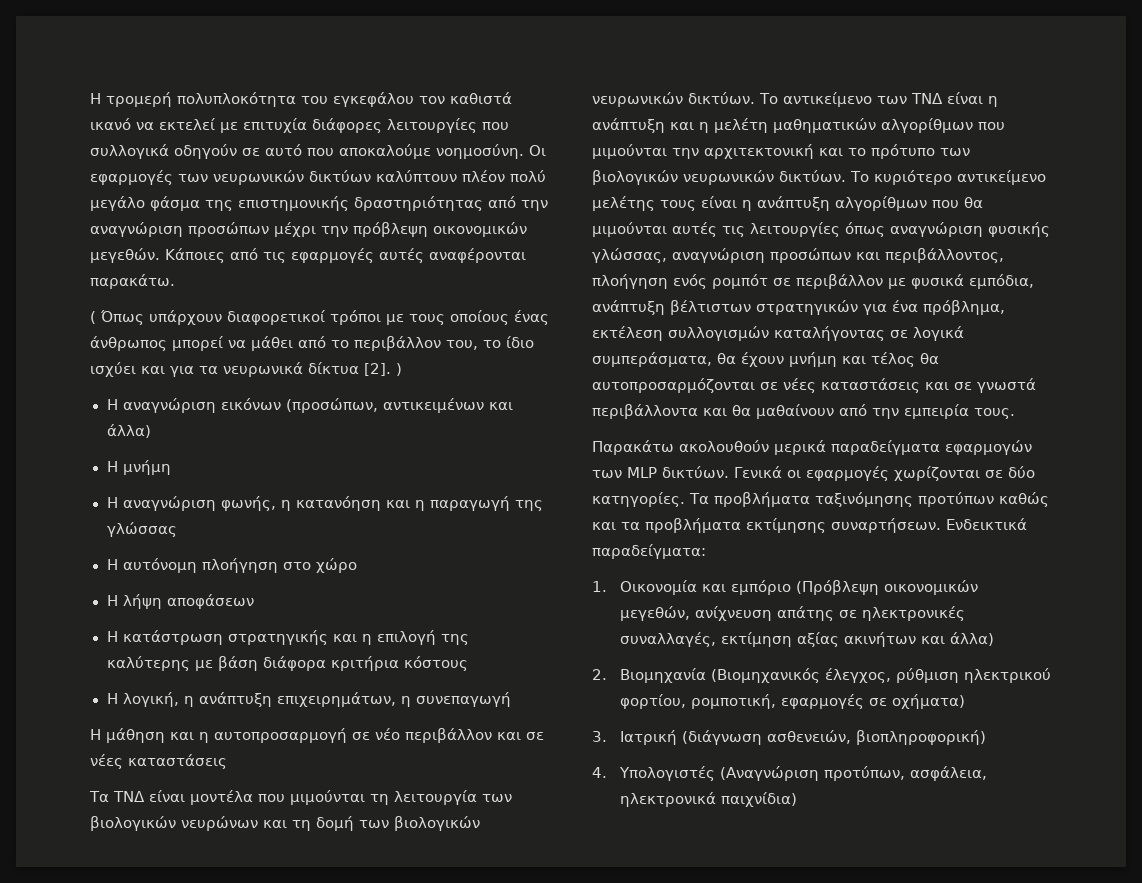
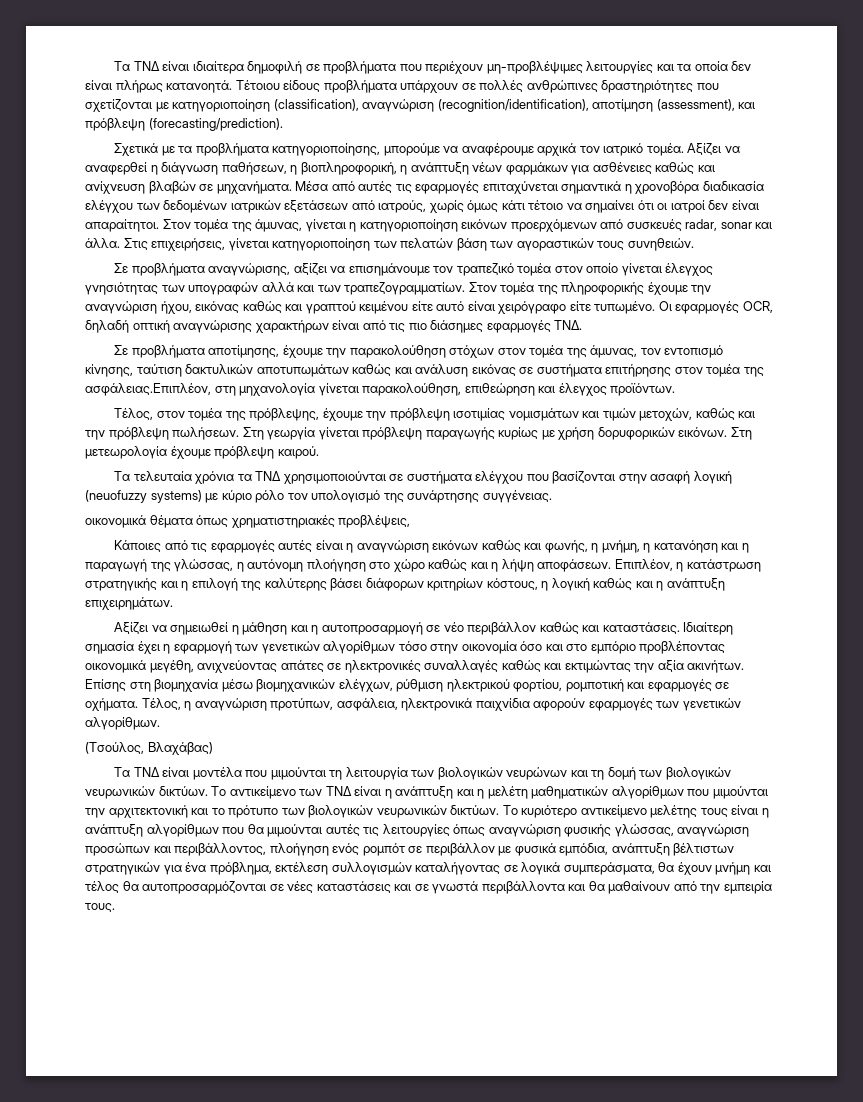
[90,92,512,107] [90,118,509,133] [90,144,546,159] [90,170,546,185] [90,196,548,211] [90,222,527,237] [90,248,160,263] Η τρομερή πολυπλοκότητα του εγκεφάλου τον καθιστά ικανό να εκτελεί με επιτυχία διάφορες λειτουργίες που συλλογικά οδηγούν σε αυτό που αποκαλούμε νοημοσύνη. Οι εφαρμογές των νευρωνικών δικτύων καλύπτουν πλέον πολύ μεγάλο φάσμα της επιστημονικής δραστηριότητας από την αναγνώριση προσώπων μέχρι την πρόβλεψη οικονομικών μεγεθών. -> [114,61,752,74] [85,80,719,93] [85,99,756,112] [85,118,283,131] [114,143,740,156] [85,162,715,175] [85,181,764,194] [85,200,759,213] [85,219,773,232] [85,238,694,251] [114,263,714,276] [85,282,712,295] [85,301,773,314] [85,320,583,333] [114,345,724,358] [85,364,764,377] [85,383,676,396] [114,408,756,421] [85,427,752,440] [85,446,319,459] [114,471,732,484] [85,490,552,503] [85,515,411,528] Τα ΤΝΔ είναι ιδιαίτερα δημοφιλή σε προβλήματα που περιέχουν μη-προβλέψιμες λειτουργίες και τα οποία δεν είναι πλήρως κατανοητά. Τέτοιου είδους προβλήματα υπάρχουν σε πολλές ανθρώπινες δραστηριότητες που σχετίζονται με κατηγοριοποίηση (classification), αναγνώριση (recognition/identification), αποτίμηση (assessment), και πρόβλεψη (forecasting/prediction). // Σχετικά με τα προβλήματα κατηγοριοποίησης, μπορούμε να αναφέρουμε αρχικά τον ιατρικό τομέα. Αξίζει να αναφερθεί η διάγνωση παθήσεων, η βιοπληροφορική, η ανάπτυξη νέων φαρμάκων για ασθένειες καθώς και ανίχνευση βλαβών σε μηχανήματα. Μέσα από αυτές τις εφαρμογές επιταχύνεται σημαντικά η χρονοβόρα διαδικασία ελέγχου των δεδομένων ιατρικών εξετάσεων από ιατρούς, χωρίς όμως κάτι τέτοιο να σημαίνει ότι οι ιατροί δεν είναι απαραίτητοι. Στον τομέα της άμυνας, γίνεται η κατηγοριοποίηση εικόνων προερχόμενων από συσκευές radar, sonar και άλλα. Στις επιχειρήσεις, γίνεται κατηγοριοποίηση των πελατών βάση των αγοραστικών τους συνηθειών. // Σε προβλήματα αναγνώρισης, αξίζει να επισημάνουμε τον τραπεζικό τομέα στον οποίο γίνεται έλεγχος γνησιότητας των υπογραφών αλλά και των τραπεζογραμματίων. Στον τομέα της πληροφορικής έχουμε την αναγνώριση ήχου, εικόνας καθώς και γραπτού κειμένου είτε αυτό είναι χειρόγραφο είτε τυπωμένο. Οι εφαρμογές OCR, δηλαδή οπτική αναγνώρισης χαρακτήρων είναι από τις πιο διάσημες εφαρμογές ΤΝΔ. // Σε προβλήματα αποτίμησης, έχουμε την παρακολούθηση στόχων στον τομέα της άμυνας, τον εντοπισμό κίνησης, ταύτιση δακτυλικών αποτυπωμάτων καθώς και ανάλυση εικόνας σε συστήματα επιτήρησης στον τομέα της ασφάλειας.Επιπλέον, στη μηχανολογία γίνεται παρακολούθηση, επιθεώρηση και έλεγχος προϊόντων. // Τέλος, στον τομέα της πρόβλεψης, έχουμε την πρόβλεψη ισοτιμίας νομισμάτων και τιμών μετοχών, καθώς και την πρόβλεψη πωλήσεων. Στη γεωργία γίνεται πρόβλεψη παραγωγής κυρίως με χρήση δορυφορικών εικόνων. Στη μετεωρολογία έχουμε πρόβλεψη καιρού. // Τα τελευταία χρόνια τα ΤΝΔ χρησιμοποιούνται σε συστήματα ελέγχου που βασίζονται στην ασαφή λογική (neuofuzzy systems) με κύριο ρόλο τον υπολογισμό της συνάρτησης συγγένειας. // οικονομικά θέματα όπως χρηματιστηριακές προβλέψεις, //
[429,248,526,263] [90,274,175,289] [90,310,549,325] [90,336,534,351] [90,362,402,377] [106,398,513,413] [106,424,151,438] [106,460,171,475] [106,496,276,511] αναφέρονται παρακάτω. // ( Όπως υπάρχουν διαφορετικοί τρόποι με τους οποίους ένας άνθρωπος μπορεί να μάθει από το περιβάλλον του, το ίδιο ισχύει και για τα νευρωνικά δίκτυα [2]. ) // Η αναγνώριση εικόνων (προσώπων, αντικειμένων και άλλα) // Η μνήμη // Η αναγνώριση φωνής, -> [315,540,640,553] είναι η αναγνώριση εικόνων καθώς και φωνής, η μνήμη,
[106,522,177,537] [106,559,118,570] γλώσσας // Η -> [174,559,244,572] γλώσσας, η
[106,594,254,609] [106,631,118,642] // Η λήψη αποφάσεων // Η -> [428,559,684,572] καθώς και η λήψη αποφάσεων. Επιπλέον, η
[194,656,468,671] [106,692,511,707] [90,729,101,740] με βάση διάφορα κριτήρια κόστους // Η λογική, η ανάπτυξη επιχειρημάτων, η συνεπαγωγή // Η -> [330,578,725,591] [85,597,173,610] [114,622,239,635] βάσει διάφορων κριτηρίων κόστους, η λογική καθώς και η ανάπτυξη επιχειρημάτων. // Αξίζει να σημειωθεί η
[497,732,544,740] [90,754,227,769] και σε νέες καταστάσεις -> [539,622,734,635] [85,641,726,654] [85,660,745,673] [85,679,730,692] [85,698,741,711] [85,717,160,730] [85,742,213,755] καθώς και καταστάσεις. Ιδιαίτερη σημασία έχει η εφαρμογή των γενετικών αλγορίθμων τόσο στην οικονομία όσο και στο εμπόριο προβλέποντας οικονομικά μεγέθη, ανιχνεύοντας απάτες σε ηλεκτρονικές συναλλαγές καθώς και εκτιμώντας την αξία ακινήτων. Επίσης στη βιομηχανία μέσω βιομηχανικών ελέγχων, ρύθμιση ηλεκτρικού φορτίου, ρομποτική και εφαρμογές σε οχήματα. Τέλος, η αναγνώριση προτύπων, ασφάλεια, ηλεκτρονικά παιχνίδια αφορούν εφαρμογές των γενετικών αλγορίθμων. // (Τσούλος, Βλαχάβας)
[592,440,1032,455] [592,466,1035,481] [592,492,1049,507] [592,518,1027,533] [592,544,706,559] [592,580,979,595] [620,606,966,621] [620,632,995,647] [592,668,1052,683] [620,694,966,709] [592,730,987,745] [592,766,988,781] [620,792,798,807] // Παρακάτω ακολουθούν μερικά παραδείγματα εφαρμογών των MLP δικτύων. Γενικά οι εφαρμογές χωρίζονται σε δύο κατηγορίες. Τα προβλήματα ταξινόμησης προτύπων καθώς και τα προβλήματα εκτίμησης συναρτήσεων. Ενδεικτικά παραδείγματα: // 1. Οικονομία και εμπόριο (Πρόβλεψη οικονομικών μεγεθών, ανίχνευση απάτης σε ηλεκτρονικές συναλλαγές, εκτίμηση αξίας ακινήτων και άλλα) // 2. Βιομηχανία (Βιομηχανικός έλεγχος, ρύθμιση ηλεκτρικού φορτίου, ρομποτική, εφαρμογές σε οχήματα) // 3. Ιατρική (διάγνωση ασθενειών, βιοπληροφορική) // 4. Υπολογιστές (Αναγνώριση προτύπων, ασφάλεια, ηλεκτρονικά παιχνίδια) -> (115, 907) none

